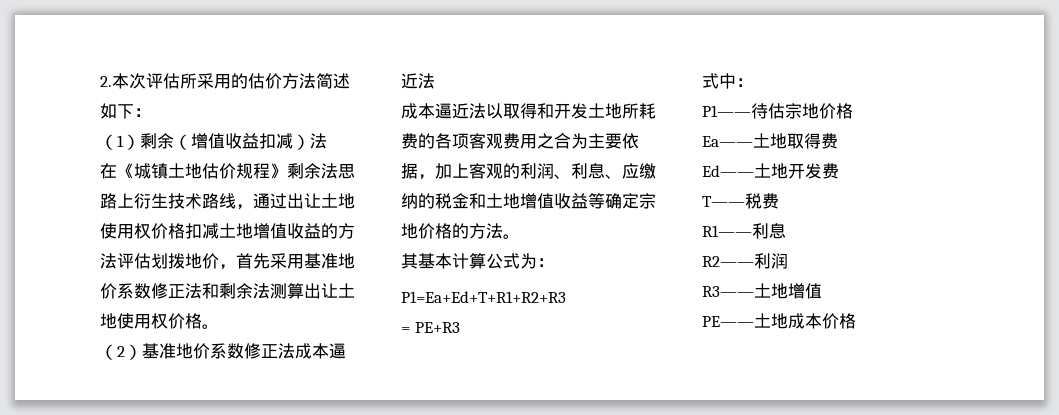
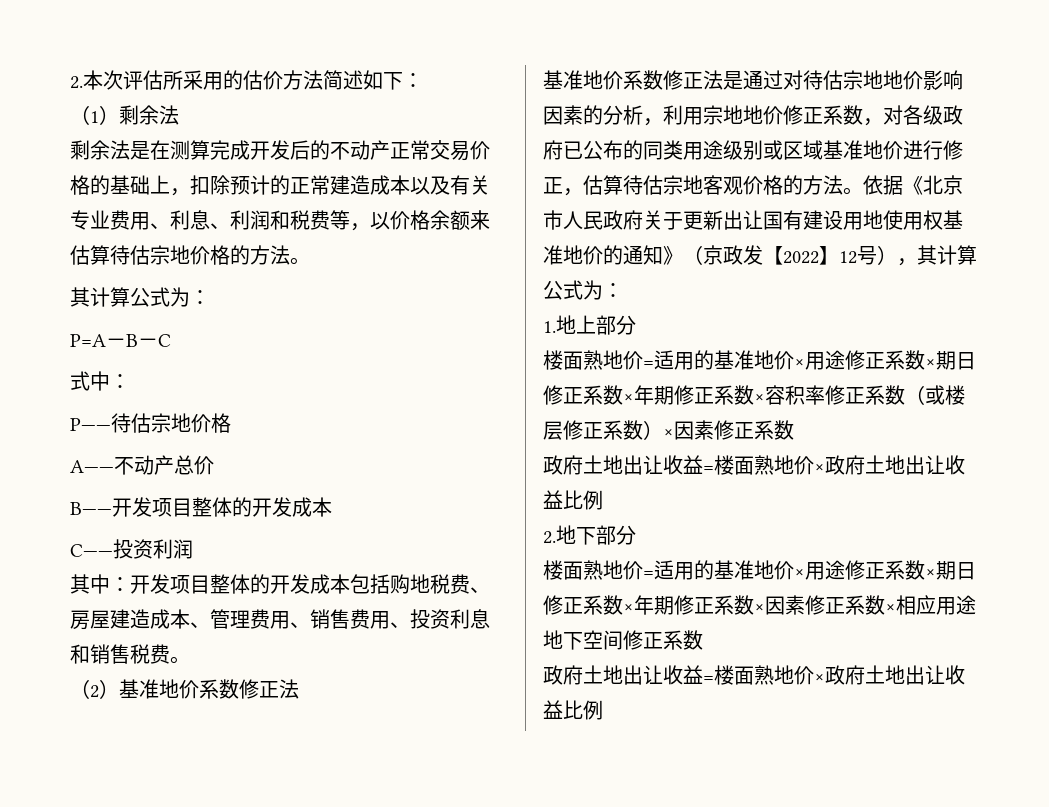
[174,133,327,150] [100,163,355,179] [100,193,355,210] [100,223,355,239] [100,253,355,270] [100,283,355,299] [100,313,202,329] （增值收益扣减）法 // 在《城镇土地估价规程》剩余法思路上衍生技术路线，通过出让土地使用权价格扣减土地增值收益的方法评估划拨地价，首先采用基准地价系数修正法和剩余法测算出让土地使用权价格 -> [159,105,179,125] [70,140,490,161] [70,175,490,196] [70,210,490,231] [70,245,310,265] [70,287,210,307] [70,334,171,347] [70,371,130,391] [70,413,231,433] [70,455,214,475] [70,497,332,517] [70,539,193,559] [70,574,490,594] [70,609,490,630] [70,644,170,664] 法 // 剩余法是在测算完成开发后的不动产正常交易价格的基础上，扣除预计的正常建造成本以及有关专业费用、利息、利润和税费等，以价格余额来估算待估宗地价格的方法。 // 其计算公式为： // P=A－B－C // 式中： // P——待估宗地价格 // A——不动产总价 // B——开发项目整体的开发成本 // C——投资利润 // 其中：开发项目整体的开发成本包括购地税费、房屋建造成本、管理费用、销售费用、投资利息和销售税费
[295,343,346,359] [401,73,435,89] [401,103,656,119] [401,133,639,149] [401,163,656,180] [401,193,656,209] [401,223,520,239] [401,253,554,269] [401,291,566,303] [401,322,460,333] [702,73,753,89] [702,103,853,119] [702,133,838,149] [702,163,839,179] [702,193,779,209] [702,223,786,239] [702,253,788,269] [702,283,822,299] [702,313,856,329] 成本逼近法 // 成本逼近法以取得和开发土地所耗费的各项客观费用之合为主要依据，加上客观的利润、利息、应缴纳的税金和土地增值收益等确定宗地价格的方法。 // 其基本计算公式为： // P1=Ea+Ed+T+R1+R2+R3 // = PE+R3 // 式中： // P1——待估宗地价格 // Ea——土地取得费 // Ed——土地开发费 // T——税费 // R1——利息 // R2——利润 // R3——土地增值 // PE——土地成本价格 -> [543,70,963,90] [543,105,963,126] [543,140,963,160] [543,175,963,196] [543,210,963,230] [543,245,977,266] [543,280,623,300] [543,315,636,335] [543,350,976,370] [543,385,965,405] [543,420,794,440] [543,455,965,475] [543,490,603,510] [543,525,636,545] [543,560,976,580] [543,595,976,615] [543,630,703,650] [543,665,965,685] [543,700,603,720] // 基准地价系数修正法是通过对待估宗地地价影响因素的分析，利用宗地地价修正系数，对各级政府已公布的同类用途级别或区域基准地价进行修正，估算待估宗地客观价格的方法。依据《北京市人民政府关于更新出让国有建设用地使用权基准地价的通知》（京政发【2022】12号），其计算公式为： // 1.地上部分 // 楼面熟地价=适用的基准地价×用途修正系数×期日修正系数×年期修正系数×容积率修正系数（或楼层修正系数）×因素修正系数 // 政府土地出让收益=楼面熟地价×政府土地出让收益比例 // 2.地下部分 // 楼面熟地价=适用的基准地价×用途修正系数×期日修正系数×年期修正系数×因素修正系数×相应用途地下空间修正系数 // 政府土地出让收益=楼面熟地价×政府土地出让收益比例

